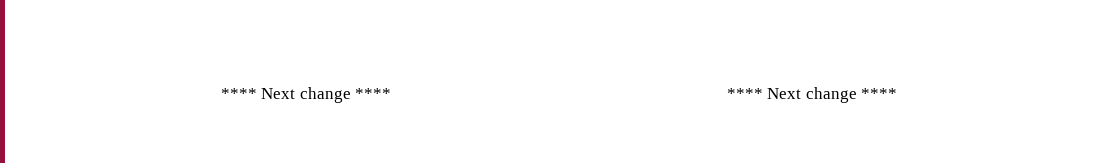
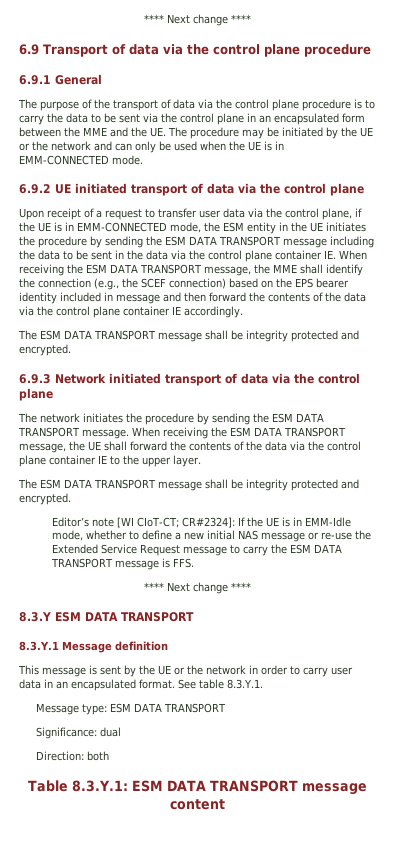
[220,87,392,103] [726,87,898,103] **** Next change **** // **** Next change **** -> [144,14,251,26] [19,44,371,57] [19,74,102,85] [18,99,375,111] [19,113,365,125] [19,127,373,139] [19,141,284,153] [19,155,143,165] [19,183,364,196] [19,208,362,220] [19,222,366,234] [19,236,374,248] [19,250,367,262] [19,264,363,276] [19,278,349,290] [19,292,366,304] [19,306,243,318] [18,330,359,342] [19,344,71,356] [19,373,360,386] [19,388,53,401] [18,413,324,425] [18,427,346,439] [19,441,361,453] [19,455,201,467] [18,479,359,491] [19,493,71,505] [52,517,352,528] [52,530,372,542] [52,544,343,556] [51,558,195,570] [144,582,251,594] [19,612,194,622] [19,641,168,653] [18,665,353,677] [19,679,263,691] [35,703,226,715] [35,727,121,739] [35,751,109,761] [28,780,367,795] [170,799,225,810] **** Next change **** // 6.9 Transport of data via the control plane procedure // 6.9.1 General // The purpose of the transport of data via the control plane procedure is to carry the data to be sent via the control plane in an encapsulated form between the MME and the UE. The procedure may be initiated by the UE or the network and can only be used when the UE is in EMM-CONNECTED mode. // 6.9.2 UE initiated transport of data via the control plane // Upon receipt of a request to transfer user data via the control plane, if the UE is in EMM-CONNECTED mode, the ESM entity in the UE initiates the procedure by sending the ESM DATA TRANSPORT message including the data to be sent in the data via the control plane container IE. When receiving the ESM DATA TRANSPORT message, the MME shall identify the connection (e.g., the SCEF connection) based on the EPS bearer identity included in message and then forward the contents of the data via the control plane container IE accordingly. // The ESM DATA TRANSPORT message shall be integrity protected and encrypted. // 6.9.3 Network initiated transport of data via the control plane // The network initiates the procedure by sending the ESM DATA TRANSPORT message. When receiving the ESM DATA TRANSPORT message, the UE shall forward the contents of the data via the control plane container IE to the upper layer. // The ESM DATA TRANSPORT message shall be integrity protected and encrypted. // Editor’s note [WI CIoT-CT; CR#2324]: If the UE is in EMM-Idle mode, whether to define a new initial NAS message or re-use the Extended Service Request message to carry the ESM DATA TRANSPORT message is FFS. // **** Next change **** // 8.3.Y ESM DATA TRANSPORT // 8.3.Y.1 Message definition // This message is sent by the UE or the network in order to carry user data in an encapsulated format. See table 8.3.Y.1. // Message type: ESM DATA TRANSPORT // Significance: dual // Direction: both // Table 8.3.Y.1: ESM DATA TRANSPORT message content

